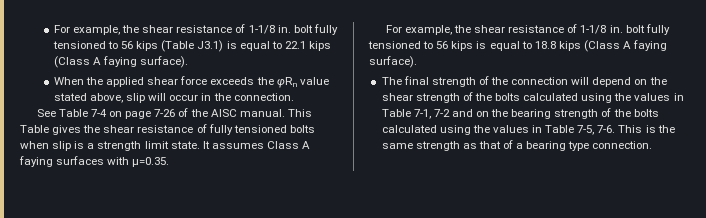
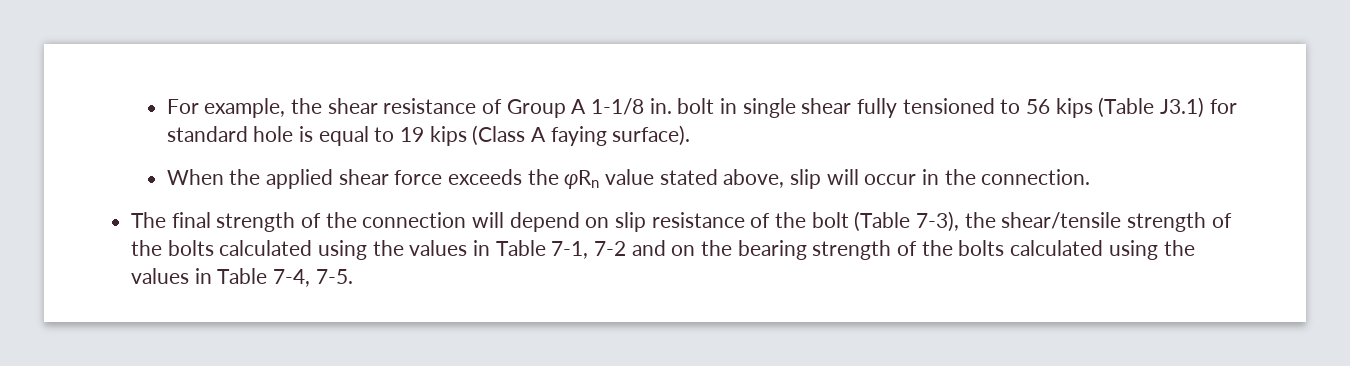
[53,24,313,35] For example, the shear resistance of 1-1/8 in. bolt -> [166,98,852,118] For example, the shear resistance of Group A 1-1/8 in. bolt in single shear
[226,41,306,51] is equal to 22.1 -> [1209,99,1237,114] [166,126,424,146] for standard hole is equal to 19
[36,108,312,119] [20,124,315,135] [20,141,311,151] [19,156,170,167] [385,24,670,35] [368,40,668,52] [369,56,417,68] // See Table 7-4 on page 7-26 of the AISC manual. This Table gives the shear resistance of fully tensioned bolts when slip is a strength limit state. It assumes Class A faying surfaces with μ=0.35. // For example, the shear resistance of 1-1/8 in. bolt fully tensioned to 56 kips is equal to 18.8 kips (Class A faying surface). -> (1091, 177) none
[649,77,667,85] [381,93,413,101] the shear -> [615,211,1122,232] slip resistance of the bolt (Table 7-3), the shear/tensile
[577,125,675,135] [381,140,653,151] 7-5, 7-6. This is the same strength as that of a bearing type connection. -> [273,269,353,287] 7-4, 7-5.

